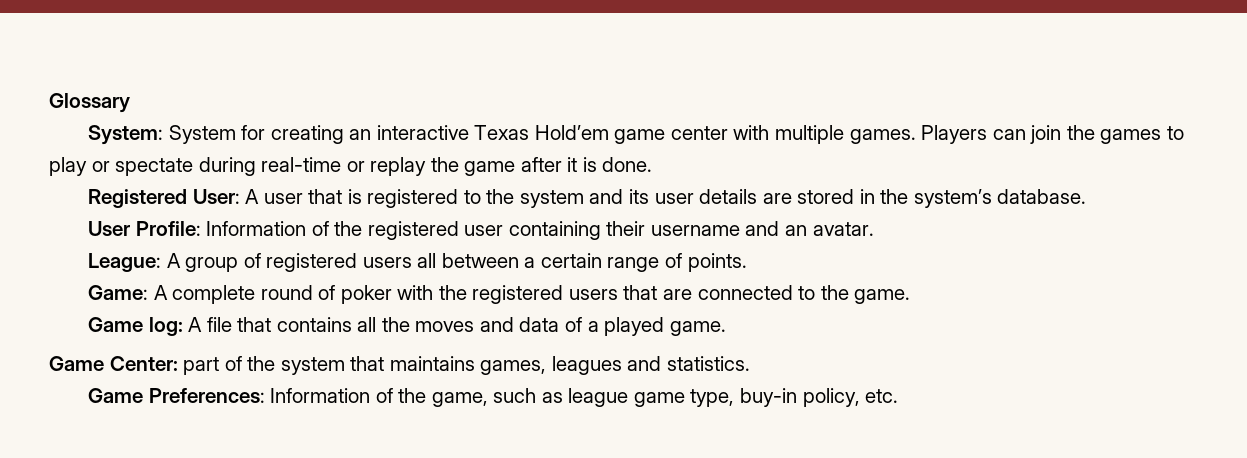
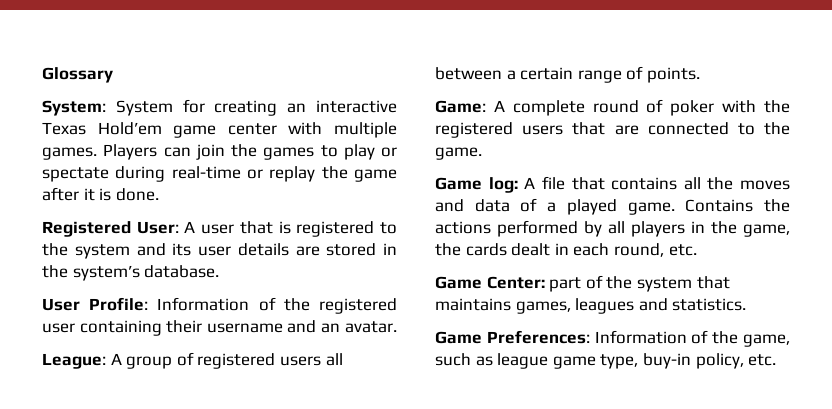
(726, 328) none -> [685,199,790,212] [435,220,790,237] [435,243,697,257] Contains the actions performed by all players in the game, the cards dealt in each round, etc.

